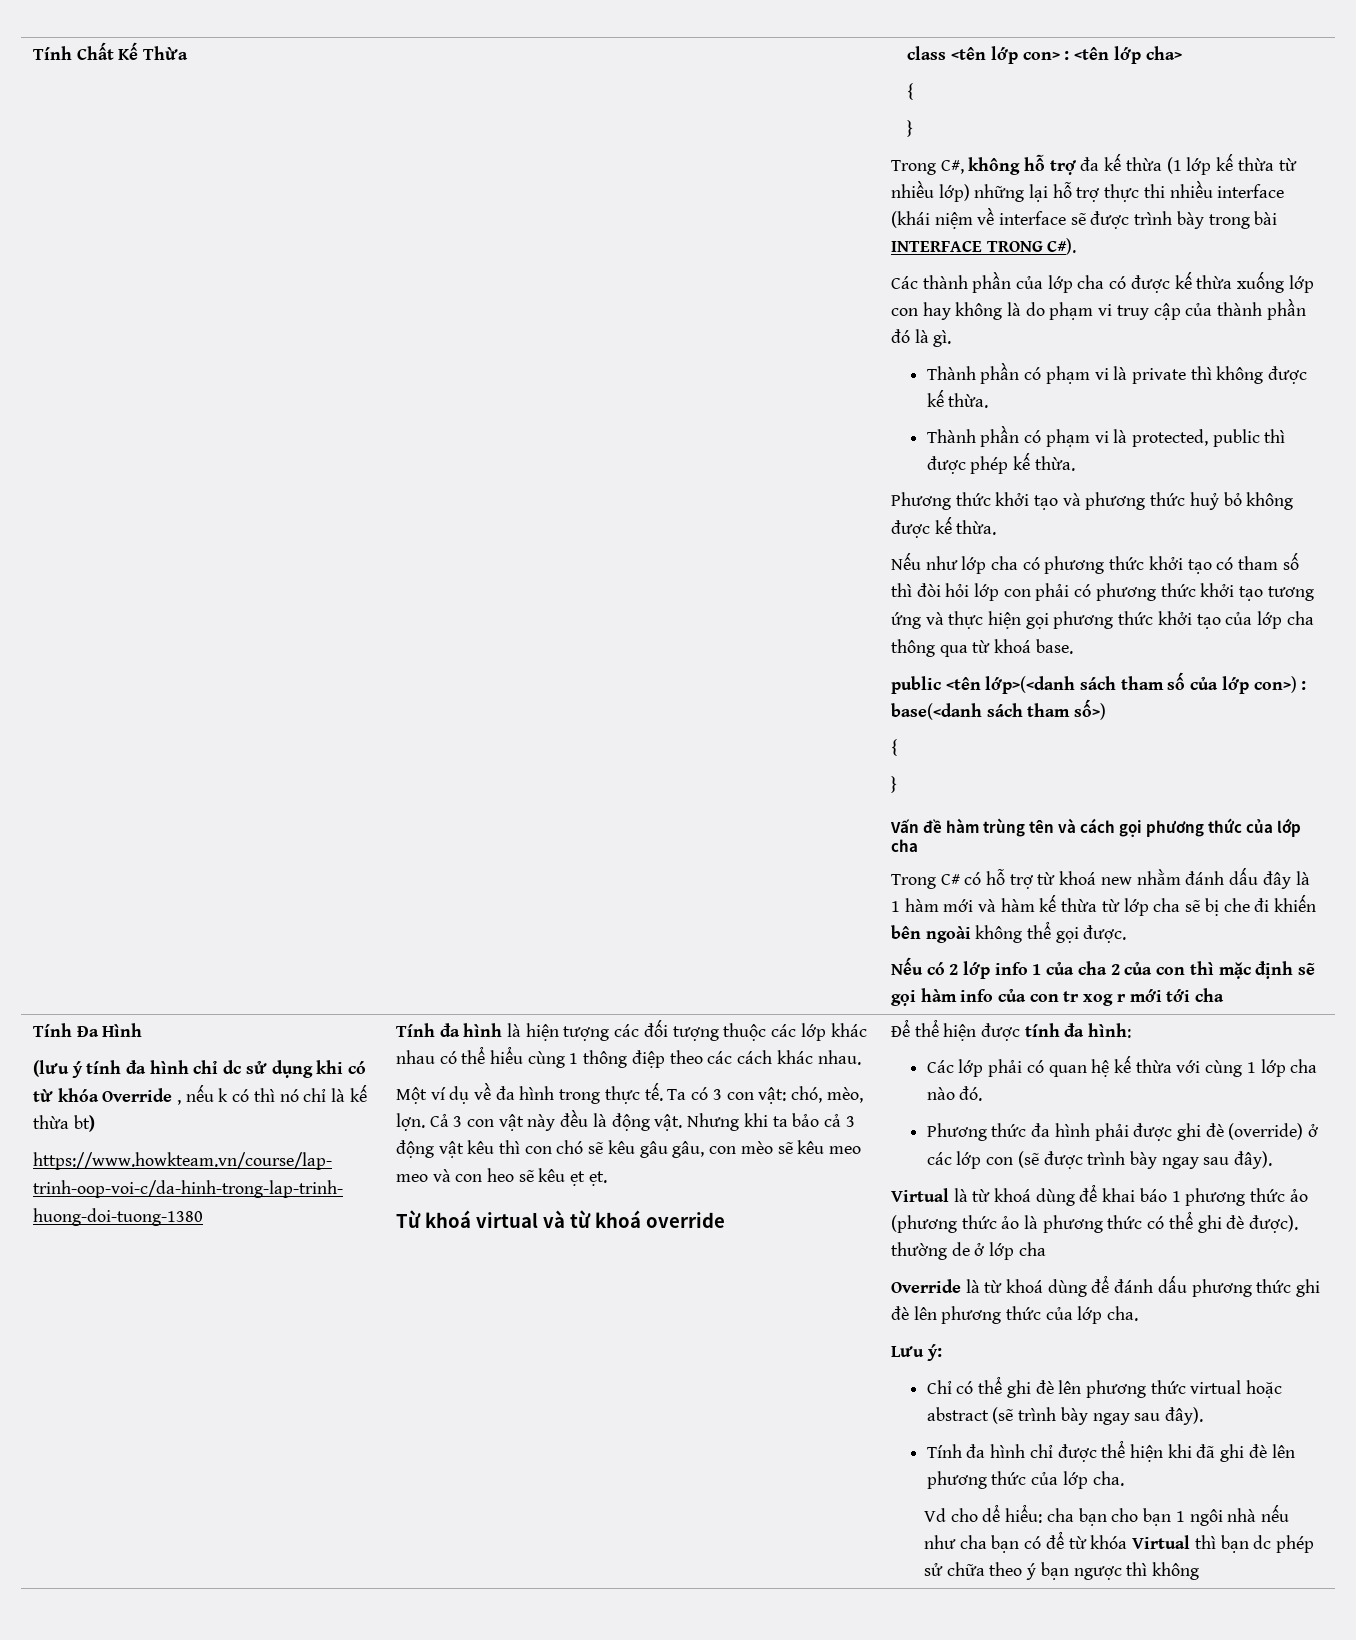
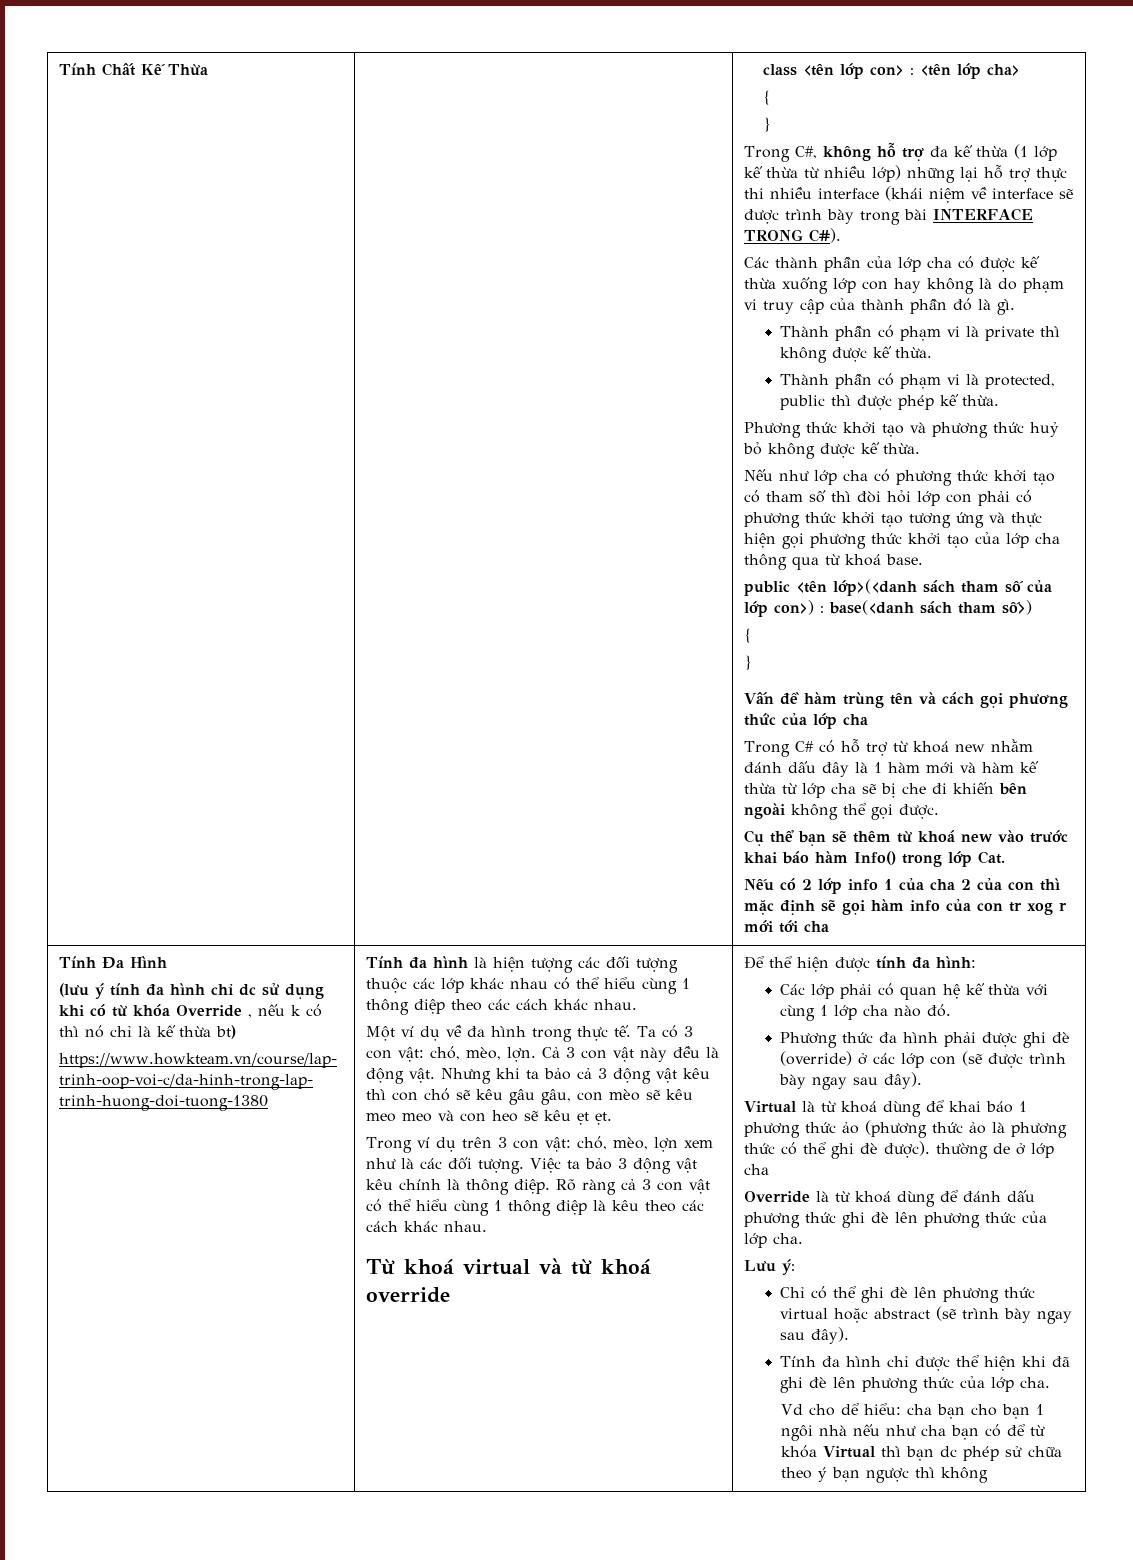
(1127, 934) none -> [744,830,1069,846] [744,851,1006,867] // Cụ thể bạn sẽ thêm từ khoá new vào trước khai báo hàm Info() trong lớp Cat.
(607, 1178) none -> [366,1136,714,1153] [366,1157,698,1174] [366,1179,711,1195] [366,1199,705,1216] [366,1221,488,1232] // Trong ví dụ trên 3 con vật: chó, mèo, lợn xem như là các đối tượng. Việc ta bảo 3 động vật kêu chính là thông điệp. Rõ ràng cả 3 con vật có thể hiểu cùng 1 thông điệp là kêu theo các cách khác nhau.

